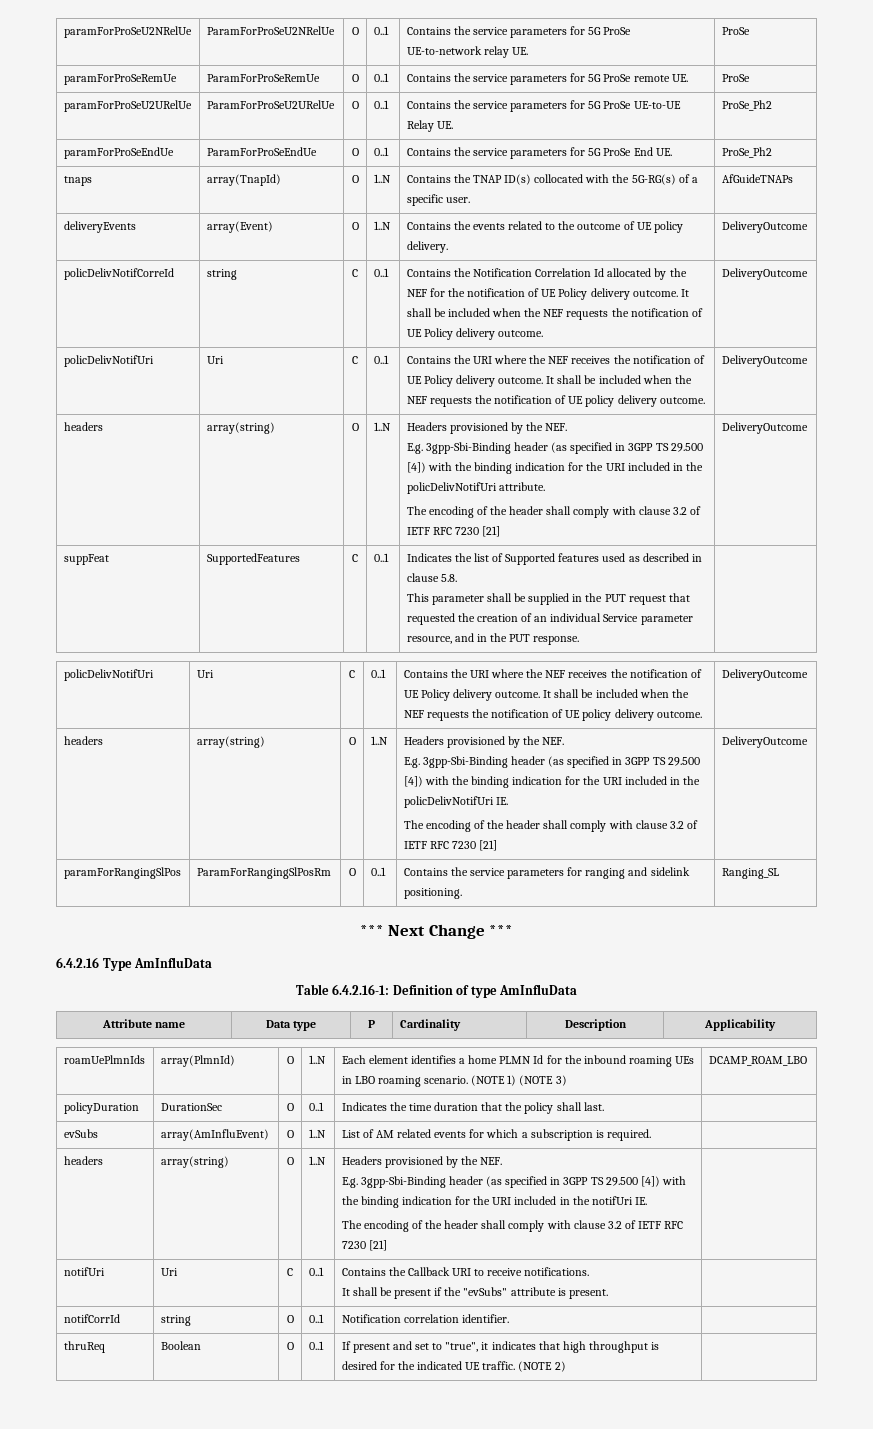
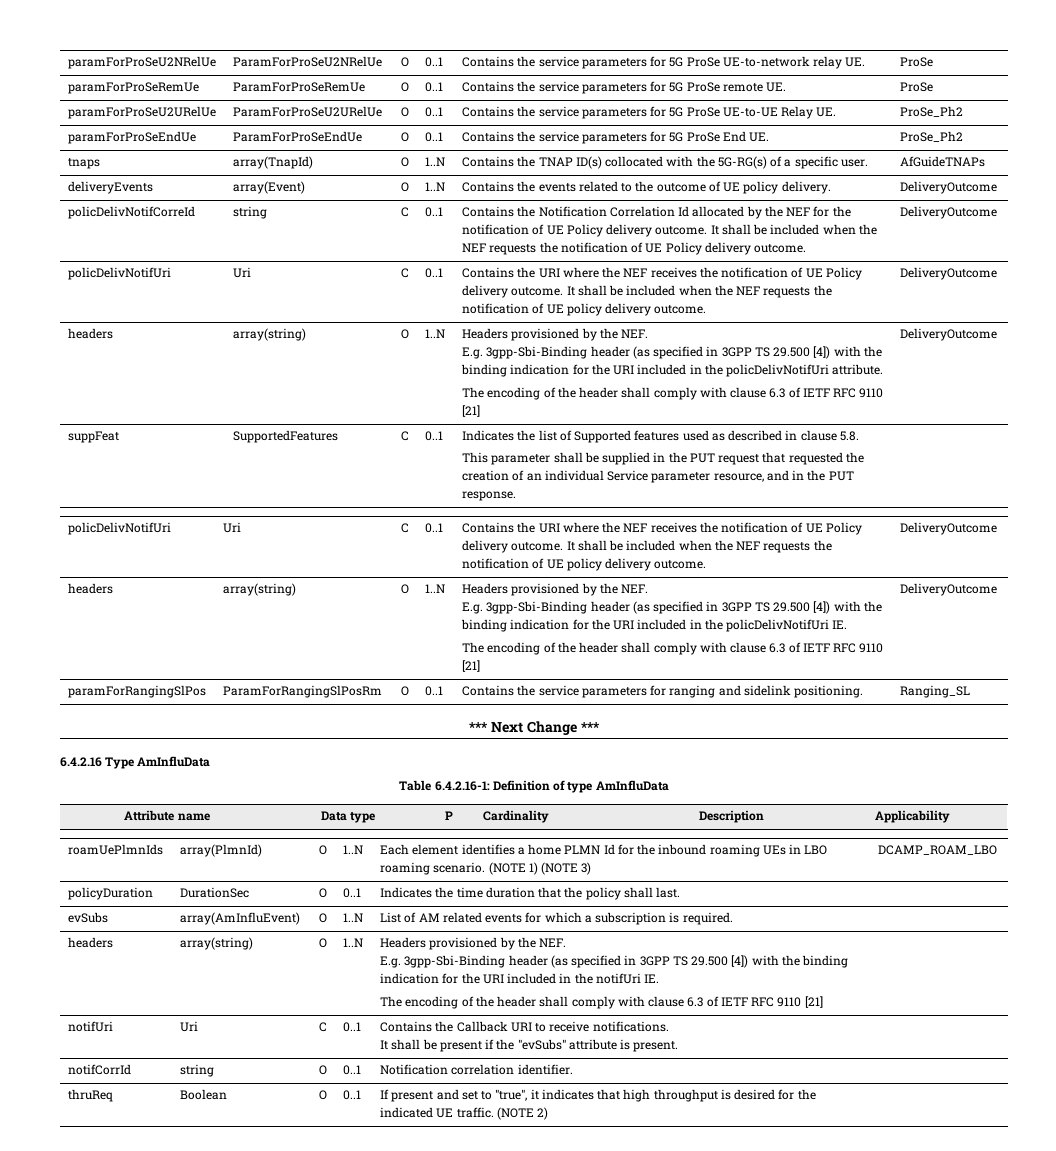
[672,506,701,515] [406,527,480,535] 3.2 of IETF RFC 7230 -> [769,387,884,398] 6.3 of IETF RFC 9110
[669,820,698,829] [403,841,477,849] 3.2 of IETF RFC 7230 -> [769,642,884,653] 6.3 of IETF RFC 9110
[607,1220,684,1229] [341,1241,366,1249] 3.2 of IETF RFC 7230 -> [687,996,802,1007] 6.3 of IETF RFC 9110

